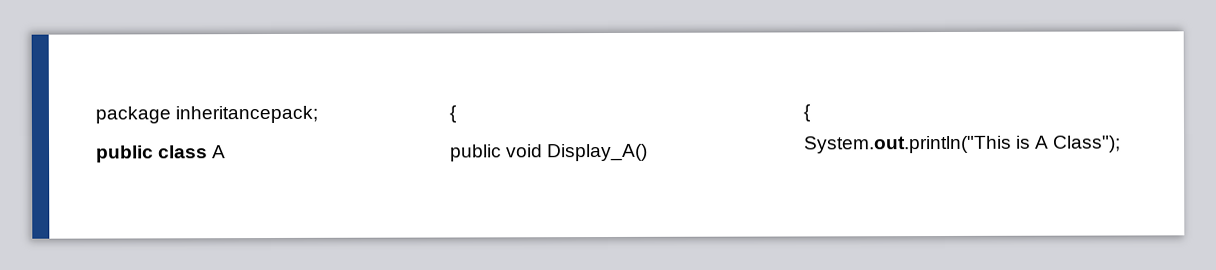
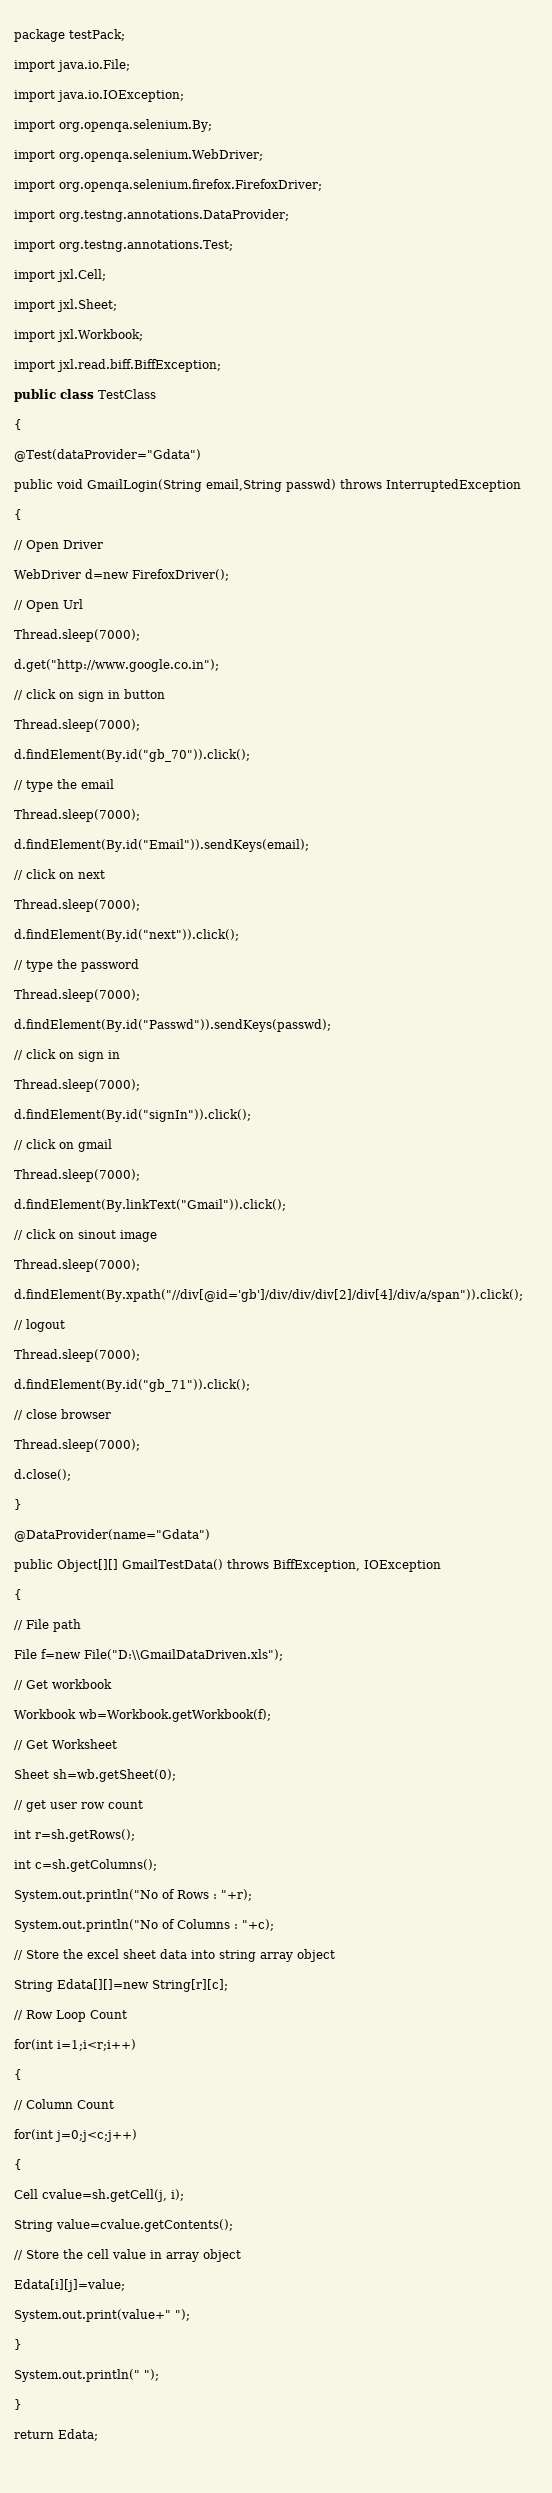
[175,105,319,124] inheritancepack; -> [69,29,125,41] [14,59,130,72] [14,90,184,102] [14,119,212,132] [14,149,263,162] [14,179,322,192] [14,209,289,222] [14,240,233,252] [14,269,106,282] [14,299,117,312] [14,329,143,342] [14,359,221,372] testPack; // import java.io.File; // import java.io.IOException; // import org.openqa.selenium.By; // import org.openqa.selenium.WebDriver; // import org.openqa.selenium.firefox.FirefoxDriver; // import org.testng.annotations.DataProvider; // import org.testng.annotations.Test; // import jxl.Cell; // import jxl.Sheet; // import jxl.Workbook; // import jxl.read.biff.BiffException;
[212,145,227,159] [449,105,457,123] A // { -> [98,389,156,399] [14,419,22,430] [14,449,201,462] TestClass // { // @Test(dataProvider="Gdata")
[547,143,649,162] [803,104,811,122] [804,135,1122,154] Display_A() // { // System.out.println("This is A Class"); -> [87,479,521,492] [14,509,22,520] [14,540,103,552] [14,569,229,581] [14,599,83,612] [14,629,140,642] [14,659,219,672] [14,689,165,702] [14,719,140,732] [14,749,250,762] [14,779,114,792] [14,809,140,822] [14,839,309,852] [14,869,105,880] [14,899,140,912] [14,929,239,942] [14,959,139,972] [14,989,140,1002] [14,1019,331,1032] [14,1049,120,1062] [14,1079,140,1092] [14,1109,251,1122] [14,1139,112,1152] [14,1169,140,1182] [14,1199,286,1212] [14,1229,157,1242] [14,1259,140,1272] [14,1289,523,1302] [14,1319,65,1332] [14,1349,140,1362] [14,1379,250,1392] [14,1409,111,1420] [14,1439,140,1452] [14,1469,71,1481] [14,1499,22,1510] [14,1529,210,1542] [14,1559,441,1572] [14,1589,22,1600] [14,1619,81,1632] [14,1649,283,1661] [14,1679,112,1690] [14,1709,271,1722] [14,1739,117,1750] [14,1769,176,1782] [14,1800,143,1812] [14,1829,135,1842] [14,1859,157,1872] [14,1889,252,1902] [14,1919,274,1932] [14,1949,335,1962] [14,1979,228,1992] [14,2010,127,2022] [14,2039,136,2051] [14,2069,22,2080] [14,2099,114,2110] [14,2129,137,2142] [14,2159,22,2170] [14,2189,184,2202] [14,2219,233,2232] [14,2249,241,2262] [14,2279,125,2292] [14,2309,190,2322] [14,2339,22,2350] [14,2369,159,2382] [14,2399,22,2410] [14,2429,98,2441] GmailLogin(String email,String passwd) throws InterruptedException // { // // Open Driver // WebDriver d=new FirefoxDriver(); // // Open Url // Thread.sleep(7000); // d.get("http://www.google.co.in"); // // click on sign in button // Thread.sleep(7000); // d.findElement(By.id("gb_70")).click(); // // type the email // Thread.sleep(7000); // d.findElement(By.id("Email")).sendKeys(email); // // click on next // Thread.sleep(7000); // d.findElement(By.id("next")).click(); // // type the password // Thread.sleep(7000); // d.findElement(By.id("Passwd")).sendKeys(passwd); // // click on sign in // Thread.sleep(7000); // d.findElement(By.id("signIn")).click(); // // click on gmail // Thread.sleep(7000); // d.findElement(By.linkText("Gmail")).click(); // // click on sinout image // Thread.sleep(7000); // d.findElement(By.xpath("//div[@id='gb']/div/div/div[2]/div[4]/div/a/span")).click(); // // logout // Thread.sleep(7000); // d.findElement(By.id("gb_71")).click(); // // close browser // Thread.sleep(7000); // d.close(); // } // @DataProvider(name="Gdata") // public Object[][] GmailTestData() throws BiffException, IOException // { // // File path // File f=new File("D:\\GmailDataDriven.xls"); // // Get workbook // Workbook wb=Workbook.getWorkbook(f); // // Get Worksheet // Sheet sh=wb.getSheet(0); // // get user row count // int r=sh.getRows(); // int c=sh.getColumns(); // System.out.println("No of Rows : "+r); // System.out.println("No of Columns : "+c); // // Store the excel sheet data into string array object // String Edata[][]=new String[r][c]; // // Row Loop Count // for(int i=1;i<r;i++) // { // // Column Count // for(int j=0;j<c;j++) // { // Cell cvalue=sh.getCell(j, i); // String value=cvalue.getContents(); // // Store the cell value in array object // Edata[i][j]=value; // System.out.print(value+" "); // } // System.out.println(" "); // } // return Edata;

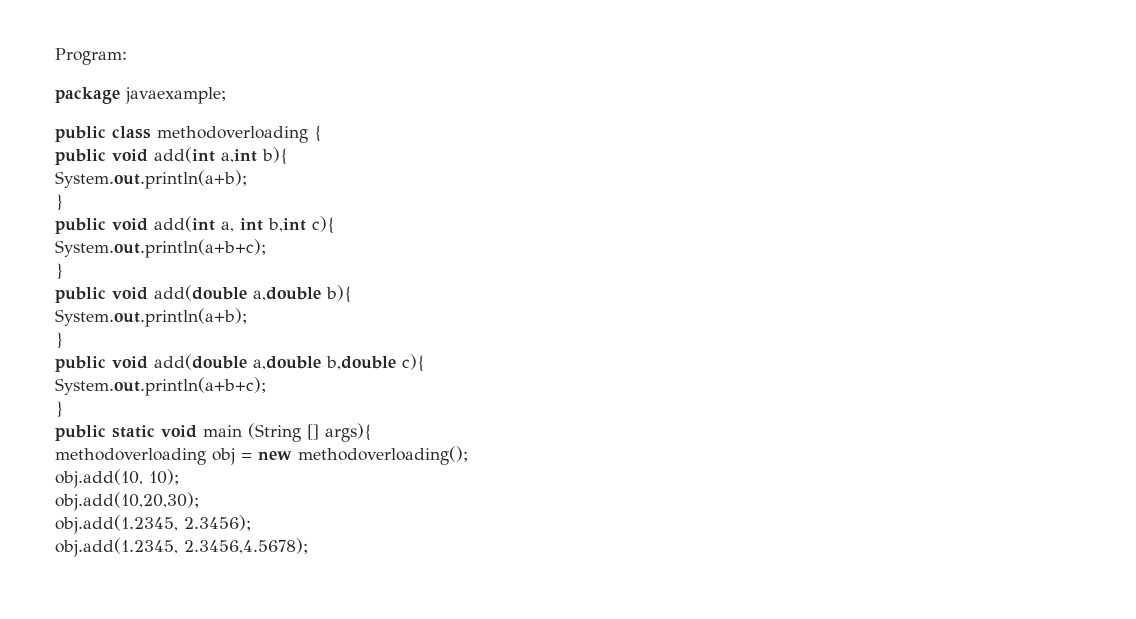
[14,29,125,42] [14,59,130,72] [14,90,184,102] [14,119,212,132] [14,149,263,162] [14,179,322,192] [14,209,289,222] [14,240,233,252] [14,269,106,282] [14,299,117,312] [14,329,143,342] [14,359,221,372] package testPack; // import java.io.File; // import java.io.IOException; // import org.openqa.selenium.By; // import org.openqa.selenium.WebDriver; // import org.openqa.selenium.firefox.FirefoxDriver; // import org.testng.annotations.DataProvider; // import org.testng.annotations.Test; // import jxl.Cell; // import jxl.Sheet; // import jxl.Workbook; // import jxl.read.biff.BiffException; -> [55,48,127,65] [55,87,226,104] Program: // package javaexample;
[98,389,156,399] [14,419,22,430] [14,449,201,462] [14,479,521,492] [14,509,22,520] [14,540,103,552] [14,569,229,581] [14,599,83,612] [14,629,140,642] [14,659,219,672] [14,689,165,702] [14,719,140,732] [14,749,250,762] [14,779,114,792] [14,809,140,822] [14,839,309,852] [14,869,105,880] [14,899,140,912] [14,929,239,942] [14,959,139,972] [14,989,140,1002] [14,1019,331,1032] [14,1049,120,1062] [14,1079,140,1092] [14,1109,251,1122] [14,1139,112,1152] [14,1169,140,1182] [14,1199,286,1212] [14,1229,157,1242] [14,1259,140,1272] [14,1289,523,1302] [14,1319,65,1332] [14,1349,140,1362] [14,1379,250,1392] [14,1409,111,1420] [14,1439,140,1452] [14,1469,71,1481] [14,1499,22,1510] [14,1529,210,1542] [14,1559,441,1572] [14,1589,22,1600] [14,1619,81,1632] [14,1649,283,1661] [14,1679,112,1690] [14,1709,271,1722] [14,1739,117,1750] [14,1769,176,1782] [14,1800,143,1812] [14,1829,135,1842] [14,1859,157,1872] [14,1889,252,1902] [14,1919,274,1932] [14,1949,335,1962] [14,1979,228,1992] [14,2010,127,2022] [14,2039,136,2051] [14,2069,22,2080] [14,2099,114,2110] [14,2129,137,2142] [14,2159,22,2170] [14,2189,184,2202] [14,2219,233,2232] [14,2249,241,2262] [14,2279,125,2292] [14,2309,190,2322] [14,2339,22,2350] [14,2369,159,2382] [14,2399,22,2410] [14,2429,98,2441] TestClass // { // @Test(dataProvider="Gdata") // public void GmailLogin(String email,String passwd) throws InterruptedException // { // // Open Driver // WebDriver d=new FirefoxDriver(); // // Open Url // Thread.sleep(7000); // d.get("http://www.google.co.in"); // // click on sign in button // Thread.sleep(7000); // d.findElement(By.id("gb_70")).click(); // // type the email // Thread.sleep(7000); // d.findElement(By.id("Email")).sendKeys(email); // // click on next // Thread.sleep(7000); // d.findElement(By.id("next")).click(); // // type the password // Thread.sleep(7000); // d.findElement(By.id("Passwd")).sendKeys(passwd); // // click on sign in // Thread.sleep(7000); // d.findElement(By.id("signIn")).click(); // // click on gmail // Thread.sleep(7000); // d.findElement(By.linkText("Gmail")).click(); // // click on sinout image // Thread.sleep(7000); // d.findElement(By.xpath("//div[@id='gb']/div/div/div[2]/div[4]/div/a/span")).click(); // // logout // Thread.sleep(7000); // d.findElement(By.id("gb_71")).click(); // // close browser // Thread.sleep(7000); // d.close(); // } // @DataProvider(name="Gdata") // public Object[][] GmailTestData() throws BiffException, IOException // { // // File path // File f=new File("D:\\GmailDataDriven.xls"); // // Get workbook // Workbook wb=Workbook.getWorkbook(f); // // Get Worksheet // Sheet sh=wb.getSheet(0); // // get user row count // int r=sh.getRows(); // int c=sh.getColumns(); // System.out.println("No of Rows : "+r); // System.out.println("No of Columns : "+c); // // Store the excel sheet data into string array object // String Edata[][]=new String[r][c]; // // Row Loop Count // for(int i=1;i<r;i++) // { // // Column Count // for(int j=0;j<c;j++) // { // Cell cvalue=sh.getCell(j, i); // String value=cvalue.getContents(); // // Store the cell value in array object // Edata[i][j]=value; // System.out.print(value+" "); // } // System.out.println(" "); // } // return Edata; -> [157,125,323,143] [55,147,289,165] [55,170,247,189] [55,194,64,211] [55,216,336,234] [55,239,266,258] [55,263,64,280] [55,285,353,303] [55,308,247,327] [55,332,64,349] [55,354,426,372] [55,377,266,396] [55,401,64,418] [55,423,373,442] [55,446,468,465] [55,469,179,488] [55,492,199,511] [55,515,251,534] [55,538,308,557] methodoverloading { // public void add(int a,int b){ // System.out.println(a+b); // } // public void add(int a, int b,int c){ // System.out.println(a+b+c); // } // public void add(double a,double b){ // System.out.println(a+b); // } // public void add(double a,double b,double c){ // System.out.println(a+b+c); // } // public static void main (String [] args){ // methodoverloading obj = new methodoverloading(); // obj.add(10, 10); // obj.add(10,20,30); // obj.add(1.2345, 2.3456); // obj.add(1.2345, 2.3456,4.5678);

